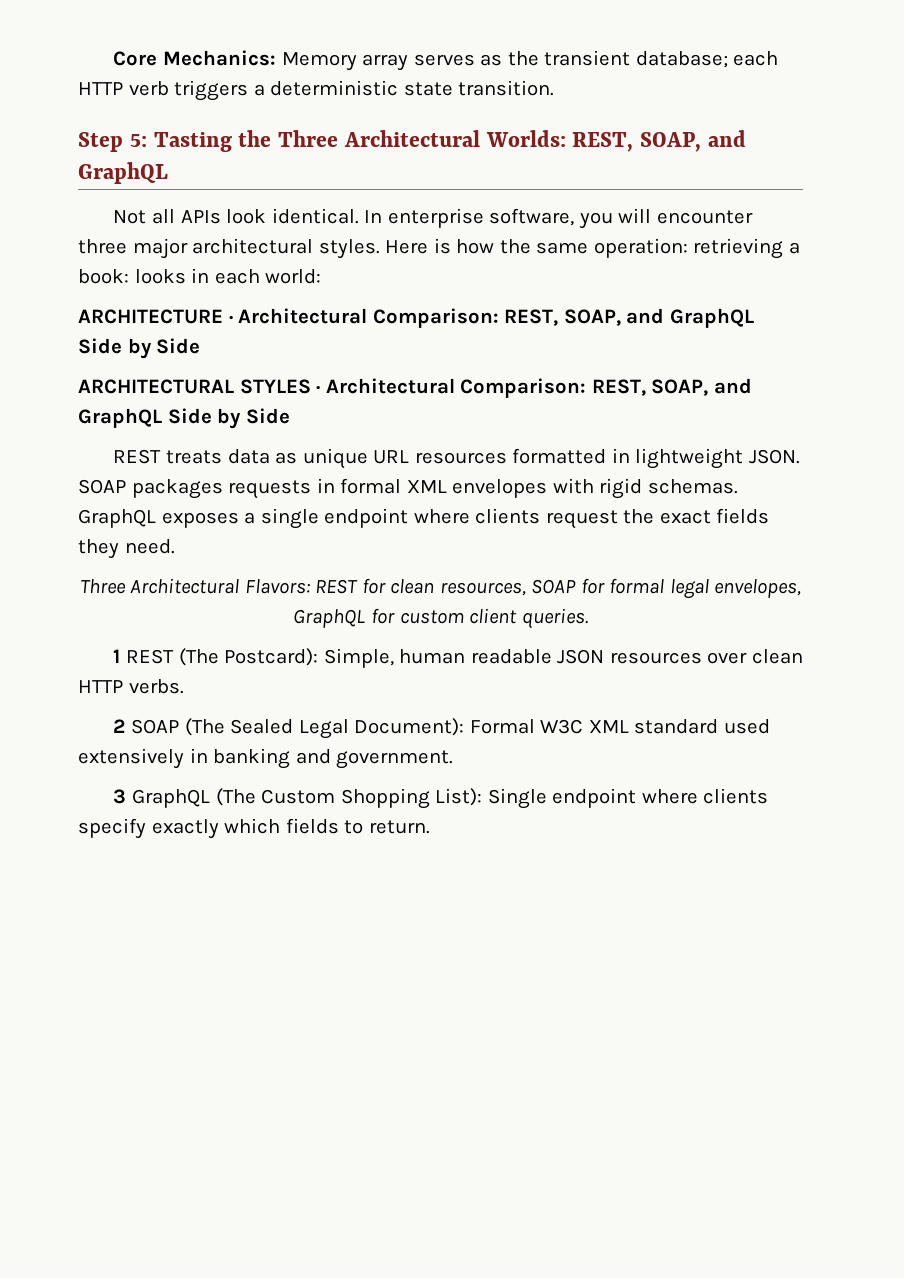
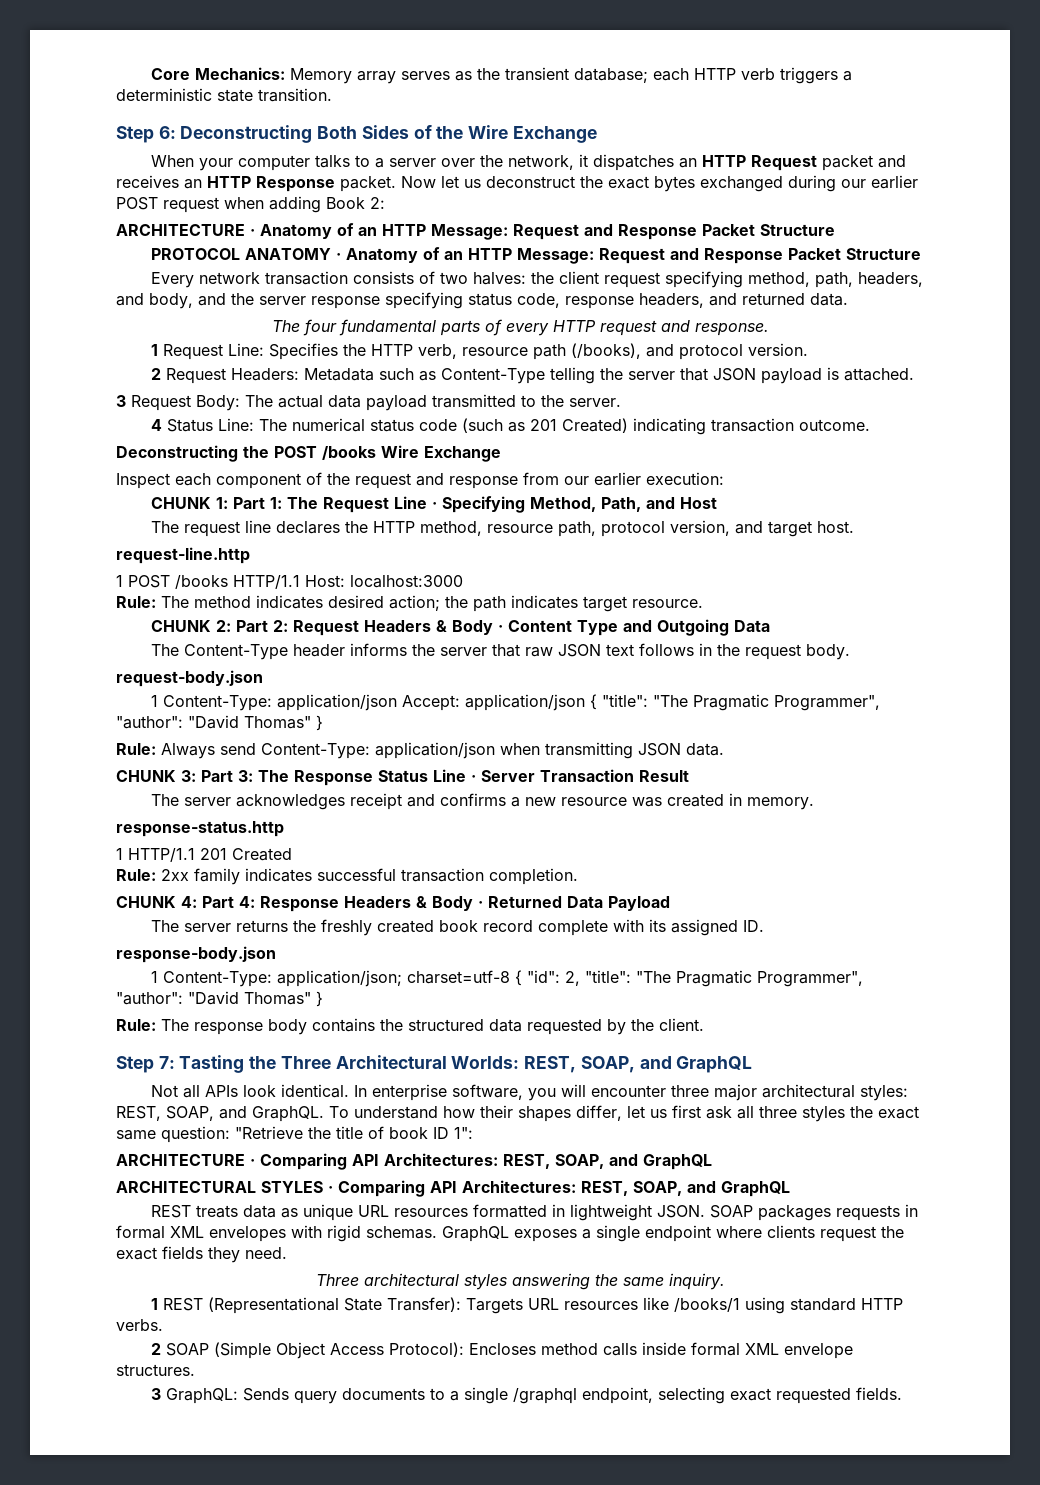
[129,134,147,147] 5: -> [158,125,597,143] [151,154,907,171] [116,175,918,192] [116,196,385,213] [116,223,835,240] [151,247,922,264] [151,271,924,288] [116,292,848,309] [271,319,769,336] [151,343,809,360] [151,367,915,384] [116,394,621,411] [151,418,871,435] [116,445,501,462] [116,472,724,489] [151,496,718,513] [151,520,855,537] [116,547,250,564] [116,575,463,589] [116,595,703,612] [151,619,771,636] [151,643,851,660] [116,670,263,687] [151,694,881,711] [116,715,323,731] [116,742,724,759] [116,769,689,786] [151,793,815,810] [116,821,284,837] [116,848,292,862] [116,868,578,885] [116,896,670,912] [151,919,765,936] [116,946,276,963] [151,970,864,987] [116,991,323,1007] [116,1018,704,1035] [116,1056,175,1073] 6: Deconstructing Both Sides of the Wire Exchange // When your computer talks to a server over the network, it dispatches an HTTP Request packet and receives an HTTP Response packet. Now let us deconstruct the exact bytes exchanged during our earlier POST request when adding Book 2: // ARCHITECTURE · Anatomy of an HTTP Message: Request and Response Packet Structure // PROTOCOL ANATOMY · Anatomy of an HTTP Message: Request and Response Packet Structure // Every network transaction consists of two halves: the client request specifying method, path, headers, and body, and the server response specifying status code, response headers, and returned data. // The four fundamental parts of every HTTP request and response. // 1 Request Line: Specifies the HTTP verb, resource path (/books), and protocol version. // 2 Request Headers: Metadata such as Content-Type telling the server that JSON payload is attached. // 3 Request Body: The actual data payload transmitted to the server. // 4 Status Line: The numerical status code (such as 201 Created) indicating transaction outcome. // Deconstructing the POST /books Wire Exchange // Inspect each component of the request and response from our earlier execution: // CHUNK 1: Part 1: The Request Line · Specifying Method, Path, and Host // The request line declares the HTTP method, resource path, protocol version, and target host. // request-line.http // 1 POST /books HTTP/1.1 Host: localhost:3000 // Rule: The method indicates desired action; the path indicates target resource. // CHUNK 2: Part 2: Request Headers & Body · Content Type and Outgoing Data // The Content-Type header informs the server that raw JSON text follows in the request body. // request-body.json // 1 Content-Type: application/json Accept: application/json { "title": "The Pragmatic Programmer", "author": "David Thomas" } // Rule: Always send Content-Type: application/json when transmitting JSON data. // CHUNK 3: Part 3: The Response Status Line · Server Transaction Result // The server acknowledges receipt and confirms a new resource was created in memory. // response-status.http // 1 HTTP/1.1 201 Created // Rule: 2xx family indicates successful transaction completion. // CHUNK 4: Part 4: Response Headers & Body · Returned Data Payload // The server returns the freshly created book record complete with its assigned ID. // response-body.json // 1 Content-Type: application/json; charset=utf-8 { "id": 2, "title": "The Pragmatic Programmer", "author": "David Thomas" } // Rule: The response body contains the structured data requested by the client. // Step 7:
[318,238,800,259] [78,268,322,284] [78,308,754,328] [78,338,201,359] styles. Here is how the same operation: retrieving a book: looks in each world: // ARCHITECTURE · Architectural Comparison: REST, SOAP, and GraphQL Side by Side -> [860,1085,909,1101] [116,1105,919,1122] [116,1126,473,1143] [116,1153,712,1170] styles: REST, SOAP, and GraphQL. To understand how their shapes differ, let us first ask all three styles the exact same question: "Retrieve the title of book ID 1": // ARCHITECTURE · Comparing API Architectures: REST, SOAP, and GraphQL
[325,378,752,398] [78,408,290,429] Architectural Comparison: REST, SOAP, and GraphQL Side by Side -> [338,1180,790,1197] Comparing API Architectures: REST, SOAP, and GraphQL
[130,578,802,599] [293,608,588,629] [113,648,803,668] [78,679,184,694] [113,718,770,739] [78,748,454,769] [113,788,769,809] [78,818,430,839] Architectural Flavors: REST for clean resources, SOAP for formal legal envelopes, GraphQL for custom client queries. // 1 REST (The Postcard): Simple, human readable JSON resources over clean HTTP verbs. // 2 SOAP (The Sealed Legal Document): Formal W3C XML standard used extensively in banking and government. // 3 GraphQL (The Custom Shopping List): Single endpoint where clients specify exactly which fields to return. -> [363,1273,725,1290] [151,1297,904,1314] [116,1319,163,1331] [151,1342,854,1359] [116,1364,195,1376] [151,1387,903,1404] architectural styles answering the same inquiry. // 1 REST (Representational State Transfer): Targets URL resources like /books/1 using standard HTTP verbs. // 2 SOAP (Simple Object Access Protocol): Encloses method calls inside formal XML envelope structures. // 3 GraphQL: Sends query documents to a single /graphql endpoint, selecting exact requested fields.

